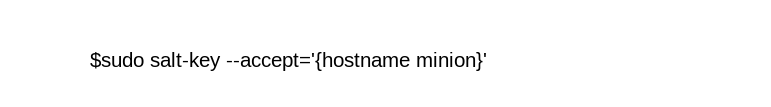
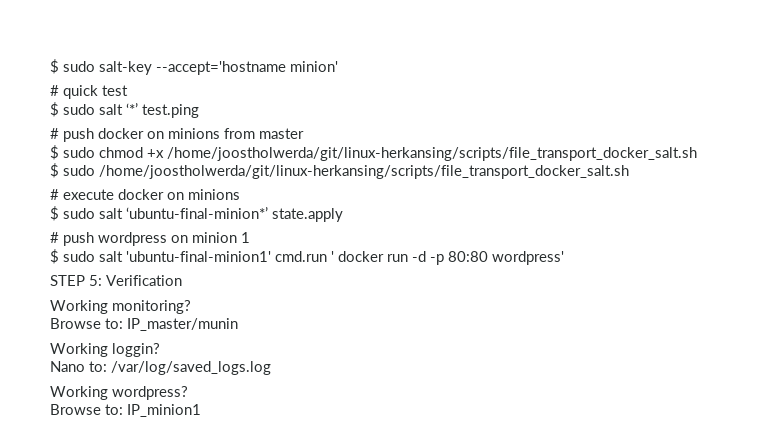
[90,52,487,71] $sudo salt-key --accept='{hostname minion}' -> [50,59,338,75] [50,85,128,99] [50,102,199,118] [50,128,304,142] [50,145,697,161] [50,163,629,179] [50,189,240,200] [50,206,343,222] [50,232,250,246] [50,249,564,265] [50,275,182,286] [50,300,191,314] [50,318,238,331] [50,343,160,357] [50,361,271,375] [50,386,188,400] [50,404,201,417] $ sudo salt-key --accept='hostname minion' // # quick test // $ sudo salt ‘*’ test.ping // # push docker on minions from master // $ sudo chmod +x /home/joostholwerda/git/linux-herkansing/scripts/file_transport_docker_salt.sh // $ sudo /home/joostholwerda/git/linux-herkansing/scripts/file_transport_docker_salt.sh // # execute docker on minions // $ sudo salt ‘ubuntu-final-minion*’ state.apply // # push wordpress on minion 1 // $ sudo salt 'ubuntu-final-minion1' cmd.run ' docker run -d -p 80:80 wordpress' // STEP 5: Verification // Working monitoring? // Browse to: IP_master/munin // Working loggin? // Nano to: /var/log/saved_logs.log // Working wordpress? // Browse to: IP_minion1

